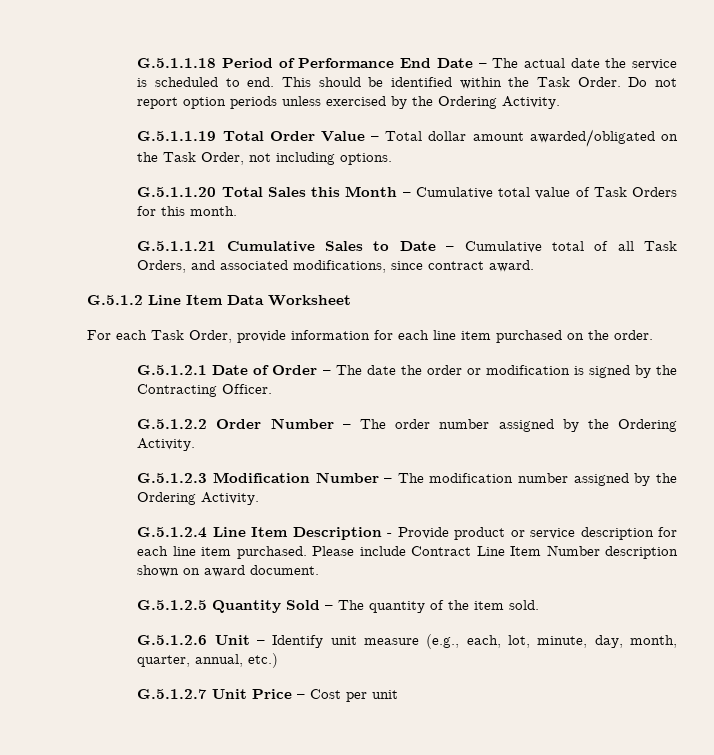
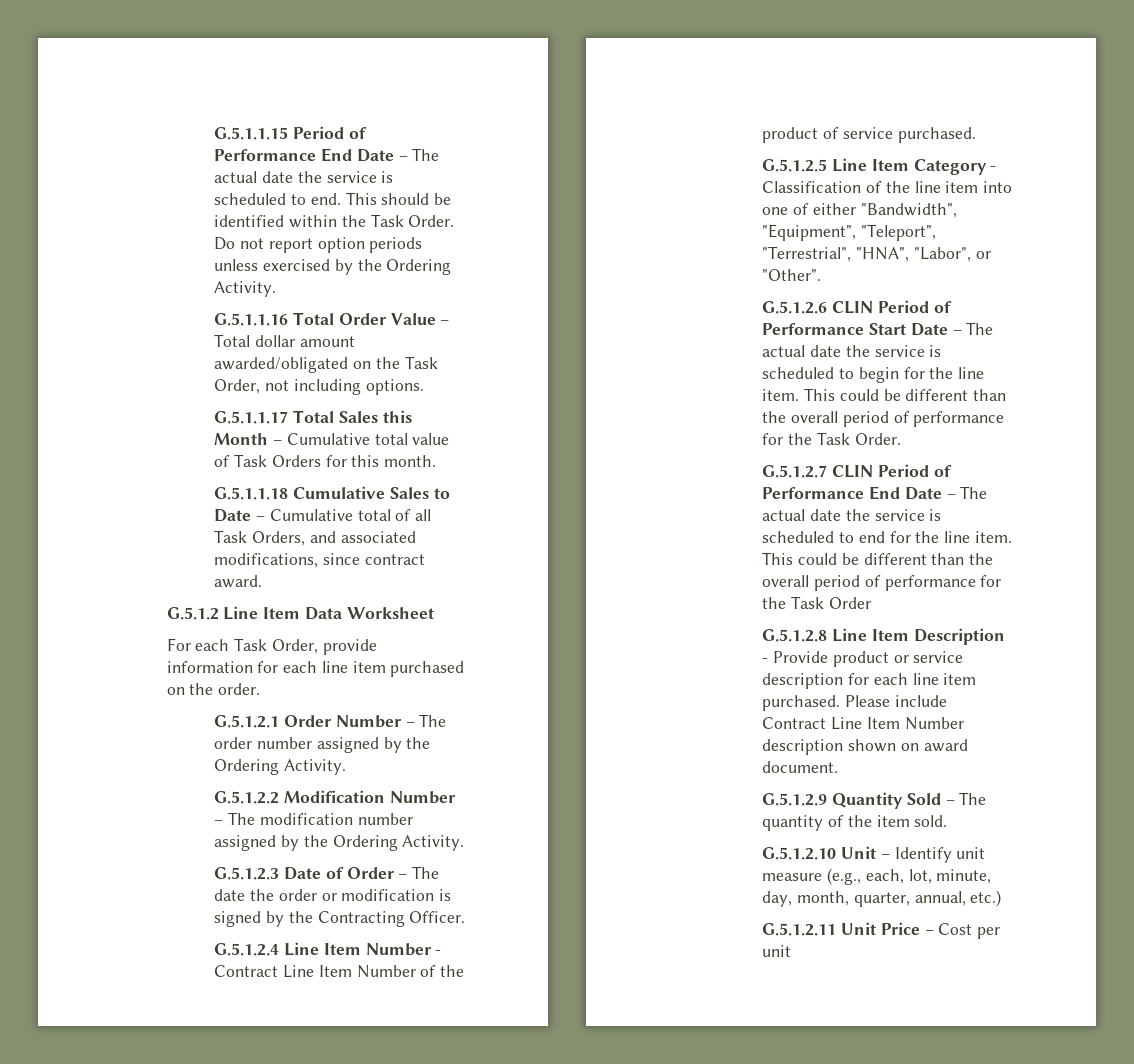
[137,58,217,68] G.5.1.1.18 -> [214,127,289,140] G.5.1.1.15
[137,131,217,141] G.5.1.1.19 -> [214,313,289,326] G.5.1.1.16
[137,187,217,197] G.5.1.1.20 -> [214,411,289,424] G.5.1.1.17
[137,241,217,251] G.5.1.1.21 -> [214,487,289,500] G.5.1.1.18
(208, 370) none -> [284,714,447,728] [214,737,431,753] [214,759,347,775] [214,790,456,804] [214,812,413,825] [214,835,465,851] [214,867,280,880] Order Number – The order number assigned by the Ordering Activity. // G.5.1.2.2 Modification Number – The modification number assigned by the Ordering Activity. // G.5.1.2.3
[137,418,677,432] [137,438,196,451] [137,472,678,486] [137,492,260,505] [137,527,208,538] G.5.1.2.2 Order Number – The order number assigned by the Ordering Activity. // G.5.1.2.3 Modification Number – The modification number assigned by the Ordering Activity. // G.5.1.2.4 -> [214,942,442,956] [214,965,465,978] [762,127,976,143] [762,158,997,175] [762,181,1013,193] [762,203,957,218] [762,224,937,241] [762,246,991,262] [762,269,822,281] [762,300,952,314] [762,322,994,336] [762,345,942,357] [762,367,985,383] [762,388,1007,401] [762,411,1005,427] [762,432,901,445] [762,464,952,478] [762,486,988,500] [762,509,942,521] [762,531,1012,543] [762,552,994,565] [762,575,1002,591] [762,596,871,609] [762,629,828,642] G.5.1.2.4 Line Item Number - Contract Line Item Number of the product of service purchased. // G.5.1.2.5 Line Item Category - Classification of the line item into one of either "Bandwidth", "Equipment", "Teleport", "Terrestrial", "HNA", "Labor", or "Other". // G.5.1.2.6 CLIN Period of Performance Start Date – The actual date the service is scheduled to begin for the line item. This could be different than the overall period of performance for the Task Order. // G.5.1.2.7 CLIN Period of Performance End Date – The actual date the service is scheduled to end for the line item. This could be different than the overall period of performance for the Task Order // G.5.1.2.8
[137,600,208,610] G.5.1.2.5 -> [762,793,828,806] G.5.1.2.9
[137,635,208,645] G.5.1.2.6 -> [762,847,837,860] G.5.1.2.10
[137,689,208,699] G.5.1.2.7 -> [762,923,837,936] G.5.1.2.11

